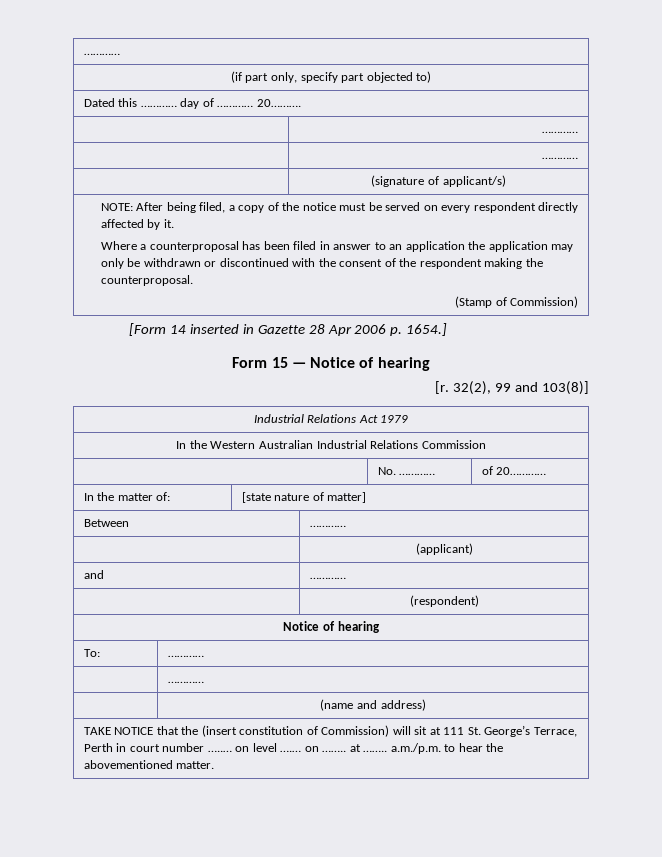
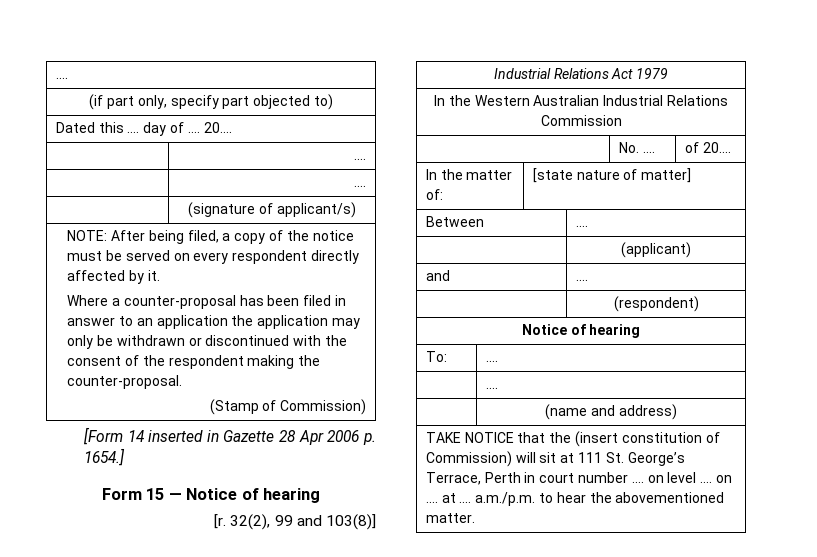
[83,53,120,55] ………… -> [55,77,68,79] ....
[140,105,177,107] ………… -> [127,131,140,133] ....
[217,99,301,107] [542,131,579,133] [542,157,579,159] ………… 20………. // | ………… // | ………… -> [187,122,232,133] [354,158,367,160] [354,185,367,187] .... 20.... // | .... // | ....
[149,241,239,252] counterproposal -> [123,295,236,309] counter-proposal
[100,275,193,286] counterproposal. -> [67,375,183,389] counter-proposal.
[399,473,436,475] [481,466,547,475] ………… | of 20………… -> [642,151,655,153] [684,142,731,153] .... | of 20....
[309,525,346,527] ………… -> [575,225,588,227] ....
[309,577,346,579] ………… -> [575,279,588,281] ....
[167,655,204,657] [167,681,204,683] ………… // | ………… -> [485,360,498,362] [485,387,498,389] .... // | ....
[207,750,232,752] …..… -> [631,481,644,483] ....
[280,744,388,752] ….… on …….. at …….. -> [700,475,732,483] [425,493,472,503] .... on .... at ....

